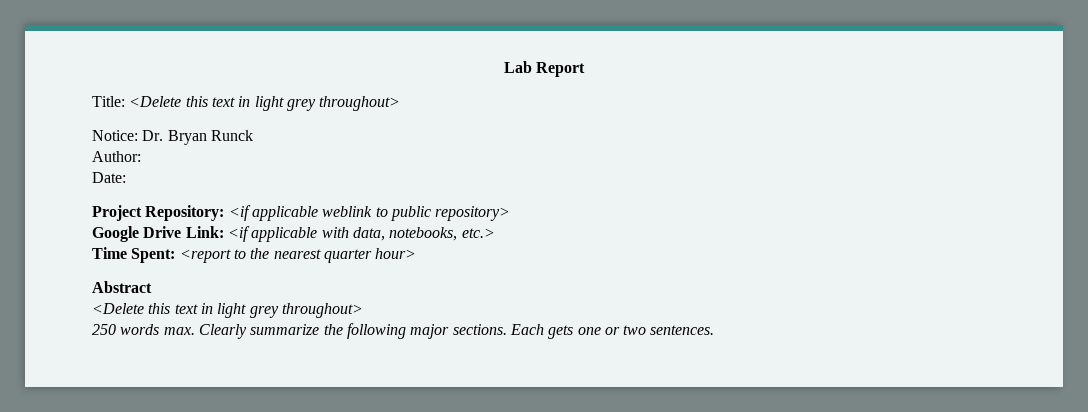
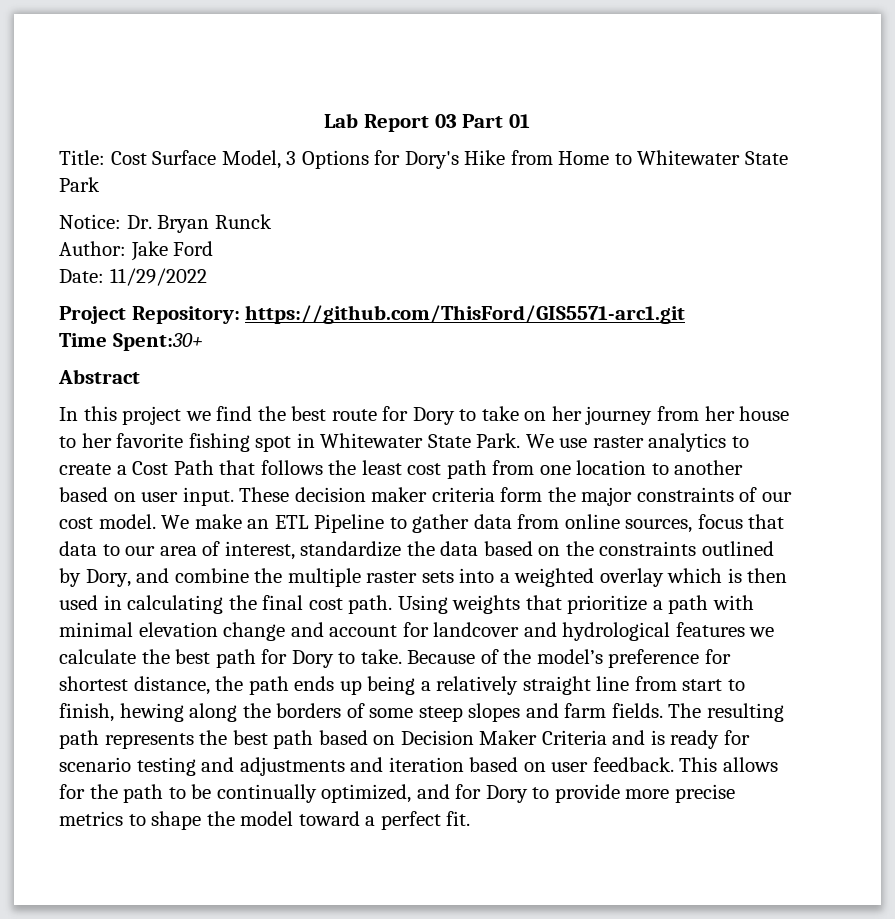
[92,96,401,111] // Title: <Delete this text in light grey throughout> -> [434,114,530,128] [59,150,788,169] [59,177,100,192] 03 Part 01 // Title: Cost Surface Model, 3 Options for Dory's Hike from Home to Whitewater State Park
(141, 156) none -> [130,241,214,261] Jake Ford
(126, 177) none -> [109,268,207,286] 11/29/2022
[228,205,511,221] [92,226,495,242] [92,247,417,263] [92,281,152,293] [92,303,363,318] [92,323,715,339] <if applicable weblink to public repository> // Google Drive Link: <if applicable with data, notebooks, etc.> // Time Spent: <report to the nearest quarter hour> // Abstract // <Delete this text in light grey throughout> // 250 words max. Clearly summarize the following major sections. Each gets one or two sentences. -> [245,305,686,324] [59,333,203,351] [58,369,140,384] [59,406,790,425] [59,433,749,452] [59,460,744,479] [59,487,792,506] [59,514,785,533] [59,541,774,560] [59,568,788,587] [59,595,754,614] [59,622,775,641] [59,649,731,668] [59,676,745,695] [59,703,784,722] [59,730,750,749] [59,757,778,776] [59,784,735,803] [59,811,471,830] https://github.com/ThisFord/GIS5571-arc1.git // Time Spent:30+ // Abstract // In this project we find the best route for Dory to take on her journey from her house to her favorite fishing spot in Whitewater State Park. We use raster analytics to create a Cost Path that follows the least cost path from one location to another based on user input. These decision maker criteria form the major constraints of our cost model. We make an ETL Pipeline to gather data from online sources, focus that data to our area of interest, standardize the data based on the constraints outlined by Dory, and combine the multiple raster sets into a weighted overlay which is then used in calculating the final cost path. Using weights that prioritize a path with minimal elevation change and account for landcover and hydrological features we calculate the best path for Dory to take. Because of the model’s preference for shortest distance, the path ends up being a relatively straight line from start to finish, hewing along the borders of some steep slopes and farm fields. The resulting path represents the best path based on Decision Maker Criteria and is ready for scenario testing and adjustments and iteration based on user feedback. This allows for the path to be continually optimized, and for Dory to provide more precise metrics to shape the model toward a perfect fit.

